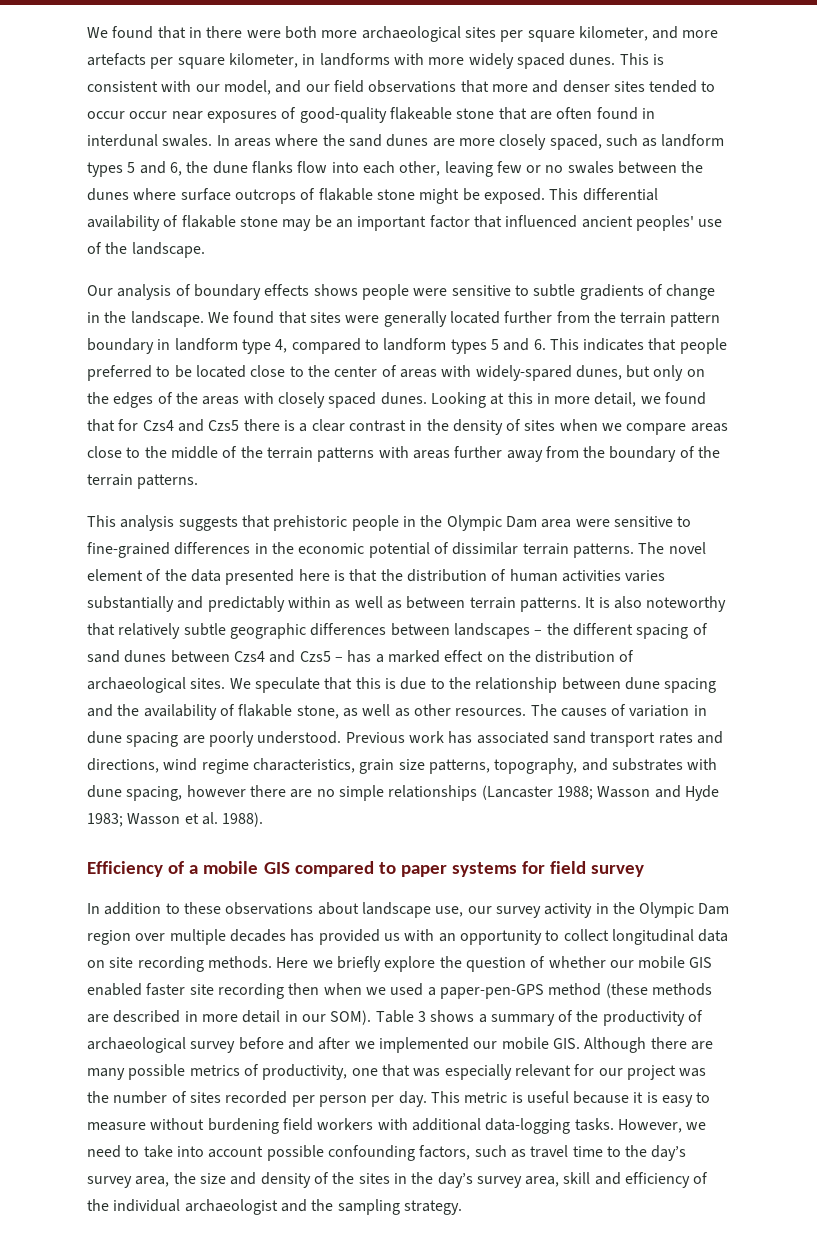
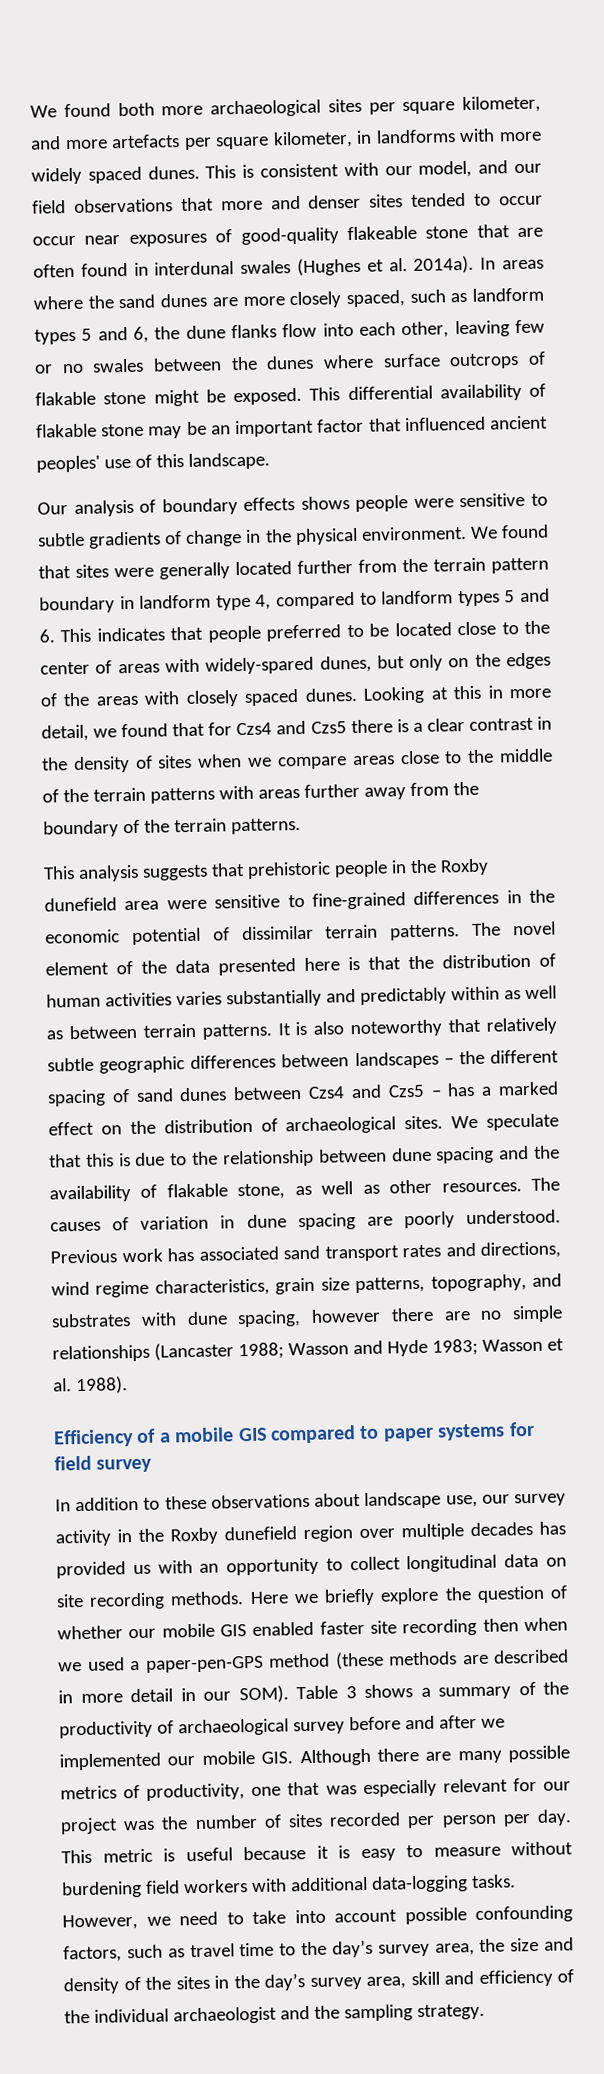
[87,26,281,39] We found that in there were -> [30,103,111,118] We found
[162,134,213,147] swales. -> [240,255,475,276] swales (Hughes et al. 2014a).
[105,242,128,254] the -> [155,454,184,468] this
[130,311,204,327] landscape. -> [294,526,467,546] physical environment.
[446,515,537,531] Olympic Dam -> [439,858,489,876] [44,897,117,912] Roxby dunefield
[639,902,730,918] Olympic Dam -> [170,1526,297,1545] Roxby dunefield

